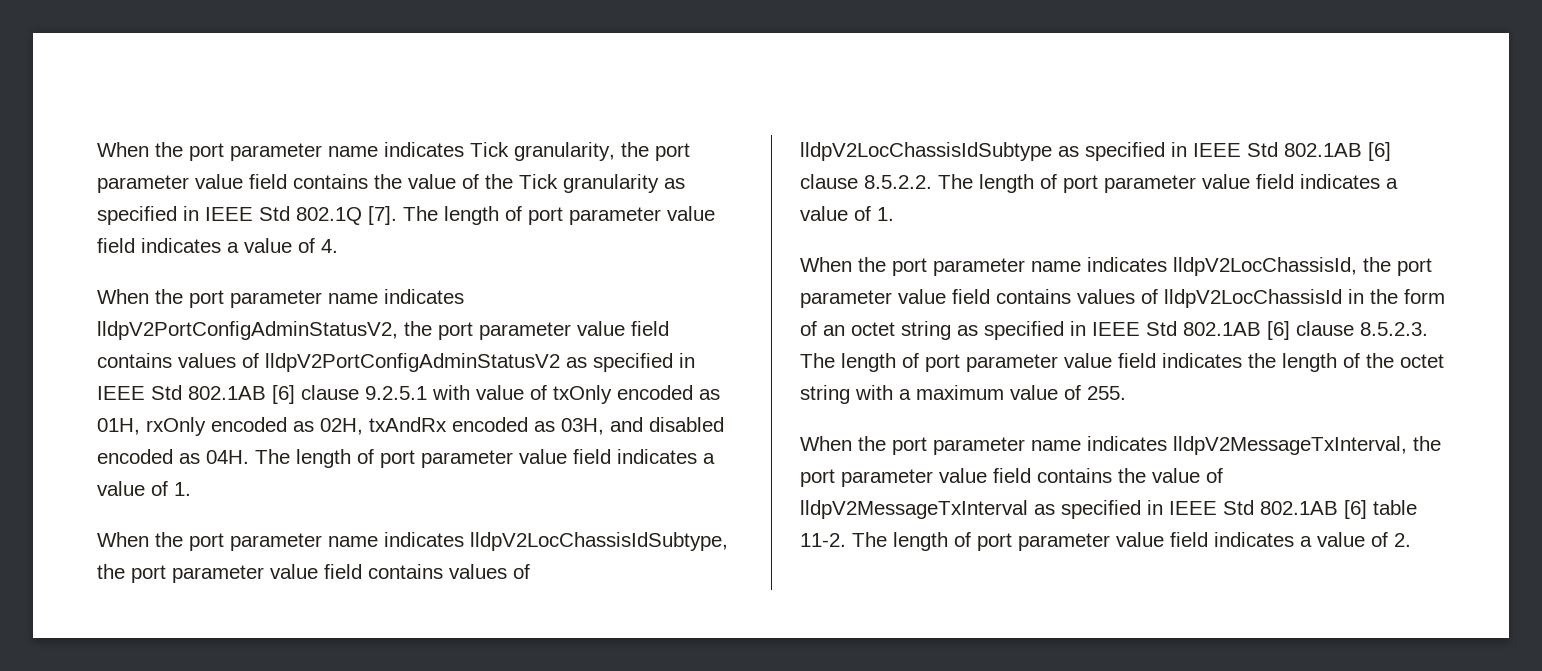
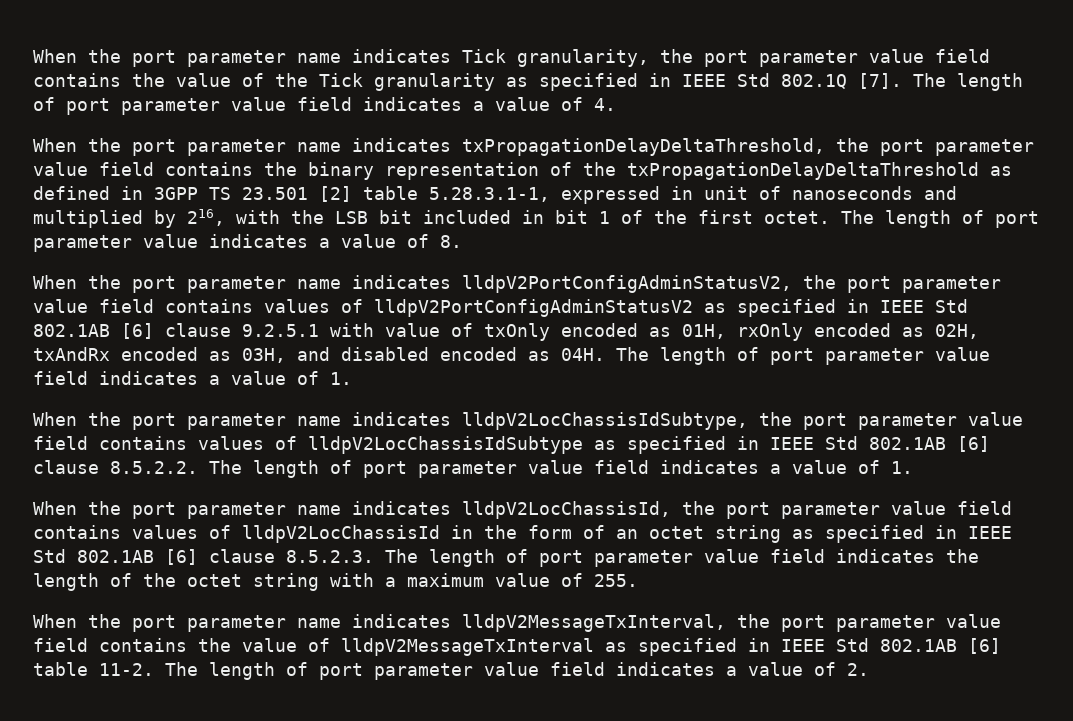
(338, 246) none -> [33,138,1034,156] [33,162,1012,180] [33,186,957,204] [33,209,1039,228] [33,234,462,252] // When the port parameter name indicates txPropagationDelayDeltaThreshold, the port parameter value field contains the binary representation of the txPropagationDelayDeltaThreshold as defined in 3GPP TS 23.501 [2] table 5.28.3.1-1, expressed in unit of nanoseconds and multiplied by 216, with the LSB bit included in bit 1 of the first octet. The length of port parameter value indicates a value of 8.

